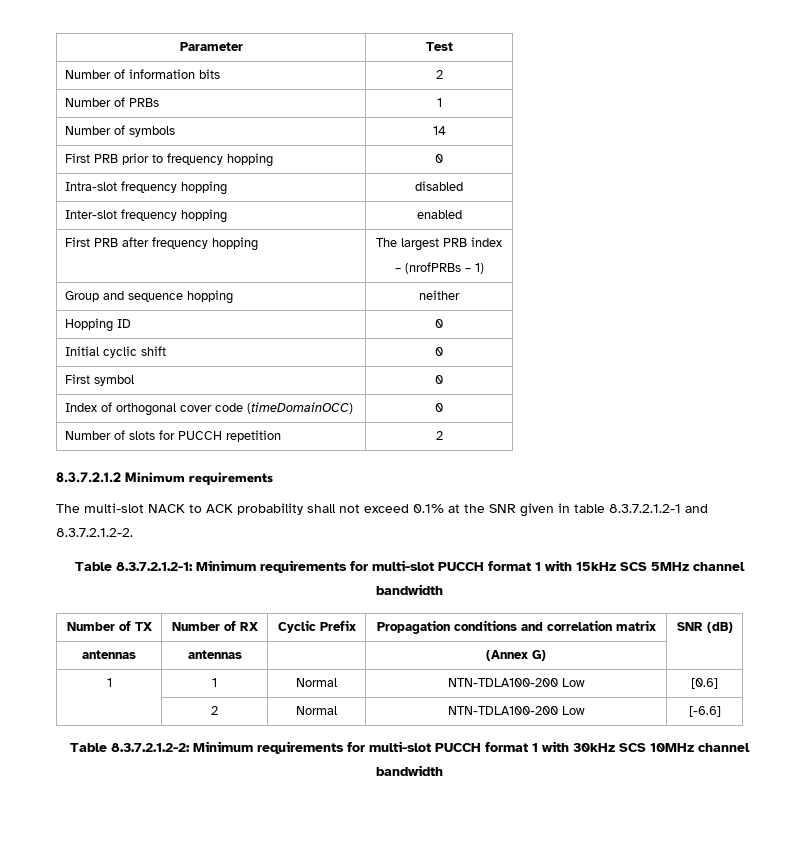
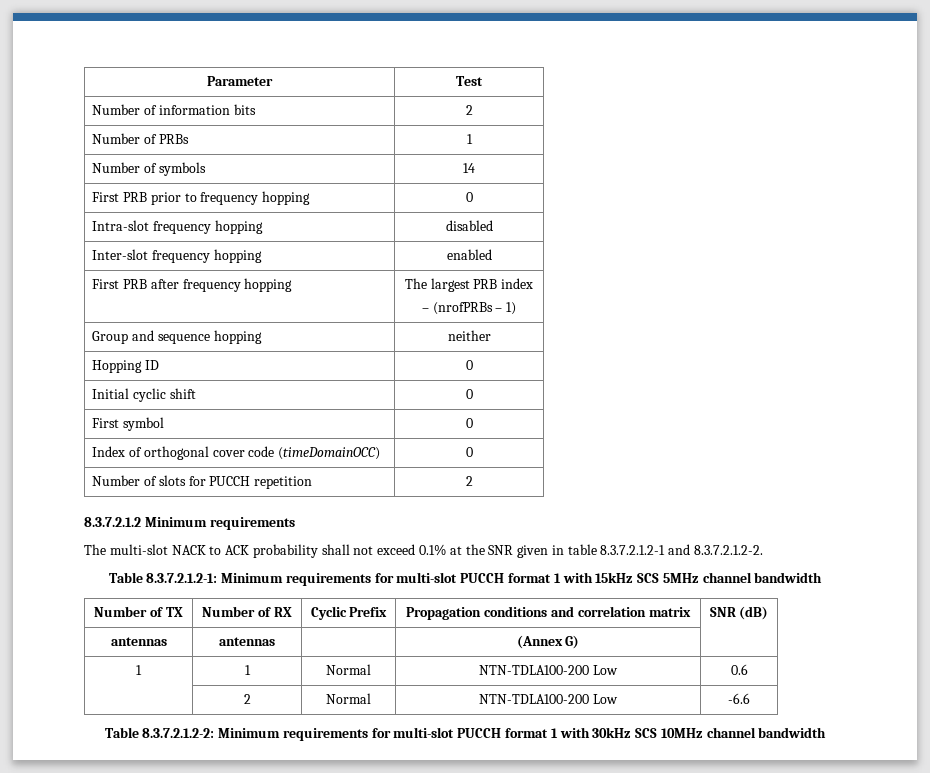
[691,678,718,689] [0.6] -> [730,664,748,675] 0.6
[688,706,721,717] [-6.6] -> [728,693,750,704] -6.6

